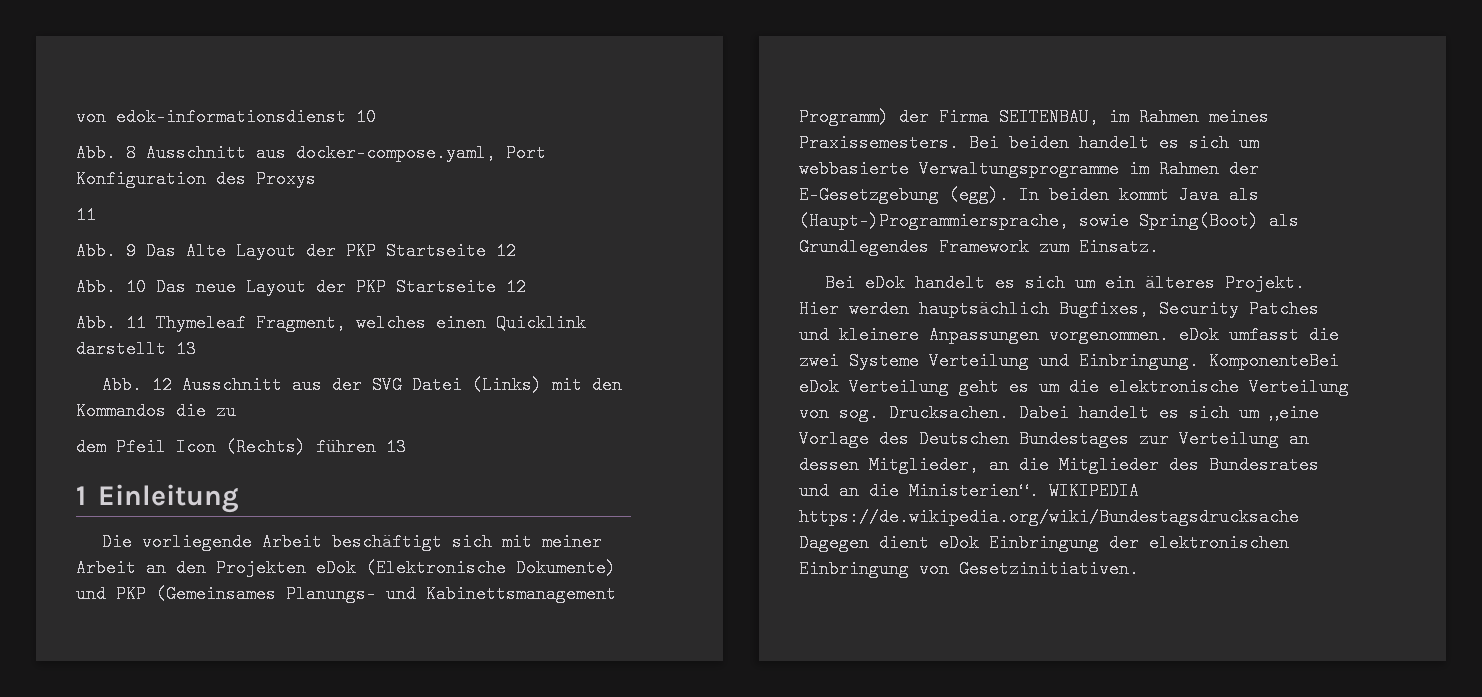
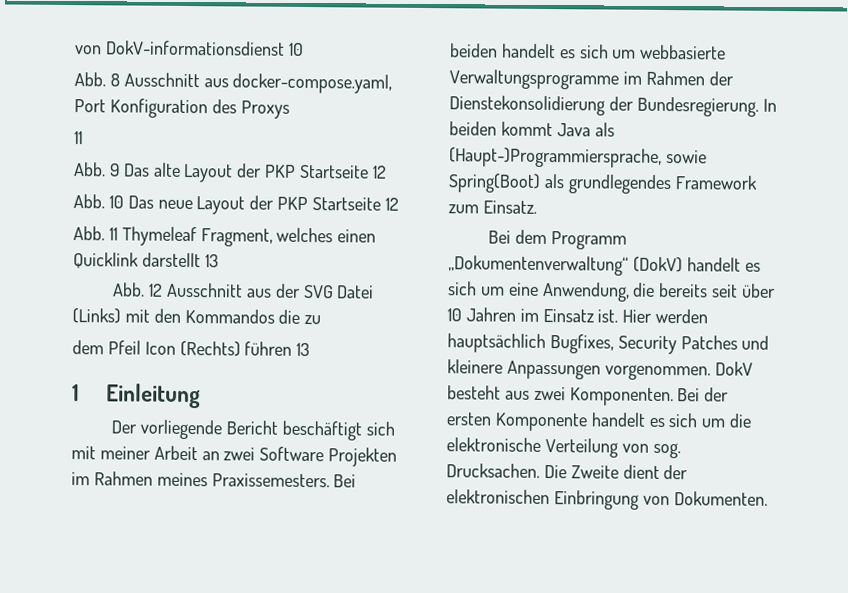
[76,108,346,126] von edok-informationsdienst -> [75,40,285,56] von DokV-informationsdienst
[186,242,226,260] Alte -> [152,162,181,177] alte
[102,533,323,551] Die vorliegende Arbeit -> [111,419,279,440] Der vorliegende Bericht
[176,559,616,577] [76,585,616,603] [799,108,1099,126] den Projekten eDok (Elektronische Dokumente) und PKP (Gemeinsames Planungs- und Kabinettsmanagement Programm) der Firma SEITENBAU, -> [223,446,398,467] zwei Software Projekten
[799,186,1009,204] E-Gesetzgebung (egg). -> [449,95,759,117] Dienstekonsolidierung der Bundesregierung.
[799,238,929,256] Grundlegendes -> [567,174,672,195] grundlegendes
[865,274,1306,292] eDok handelt es sich um ein älteres Projekt. -> [515,229,628,250] [448,255,761,276] [448,281,777,302] [447,307,619,323] dem Programm „Dokumentenverwaltung“ (DokV) handelt es sich um eine Anwendung, die bereits seit über 10 Jahren im Einsatz ist.
[1179,326,1339,344] [799,352,1339,370] [799,378,1029,396] eDok umfasst die zwei Systeme Verteilung und Einbringung. KomponenteBei eDok Verteilung geht es -> [714,361,753,376] [447,385,730,407] [446,412,699,432] DokV besteht aus zwei Komponenten. Bei der ersten Komponente handelt es sich
[1019,404,1319,422] [799,430,1309,448] [799,456,1319,474] [799,482,1139,500] [799,508,1299,526] [799,534,1099,552] Dabei handelt es sich um „eine Vorlage des Deutschen Bundestages zur Verteilung an dessen Mitglieder, an die Mitglieder des Bundesrates und an die Ministerien“. WIKIPEDIA https://de.wikipedia.org/wiki/Bundestagsdrucksache Dagegen dient eDok Einbringung -> [543,464,660,479] Die Zweite dient
[959,560,1139,578] Gesetzinitiativen. -> [673,491,768,506] Dokumenten.

